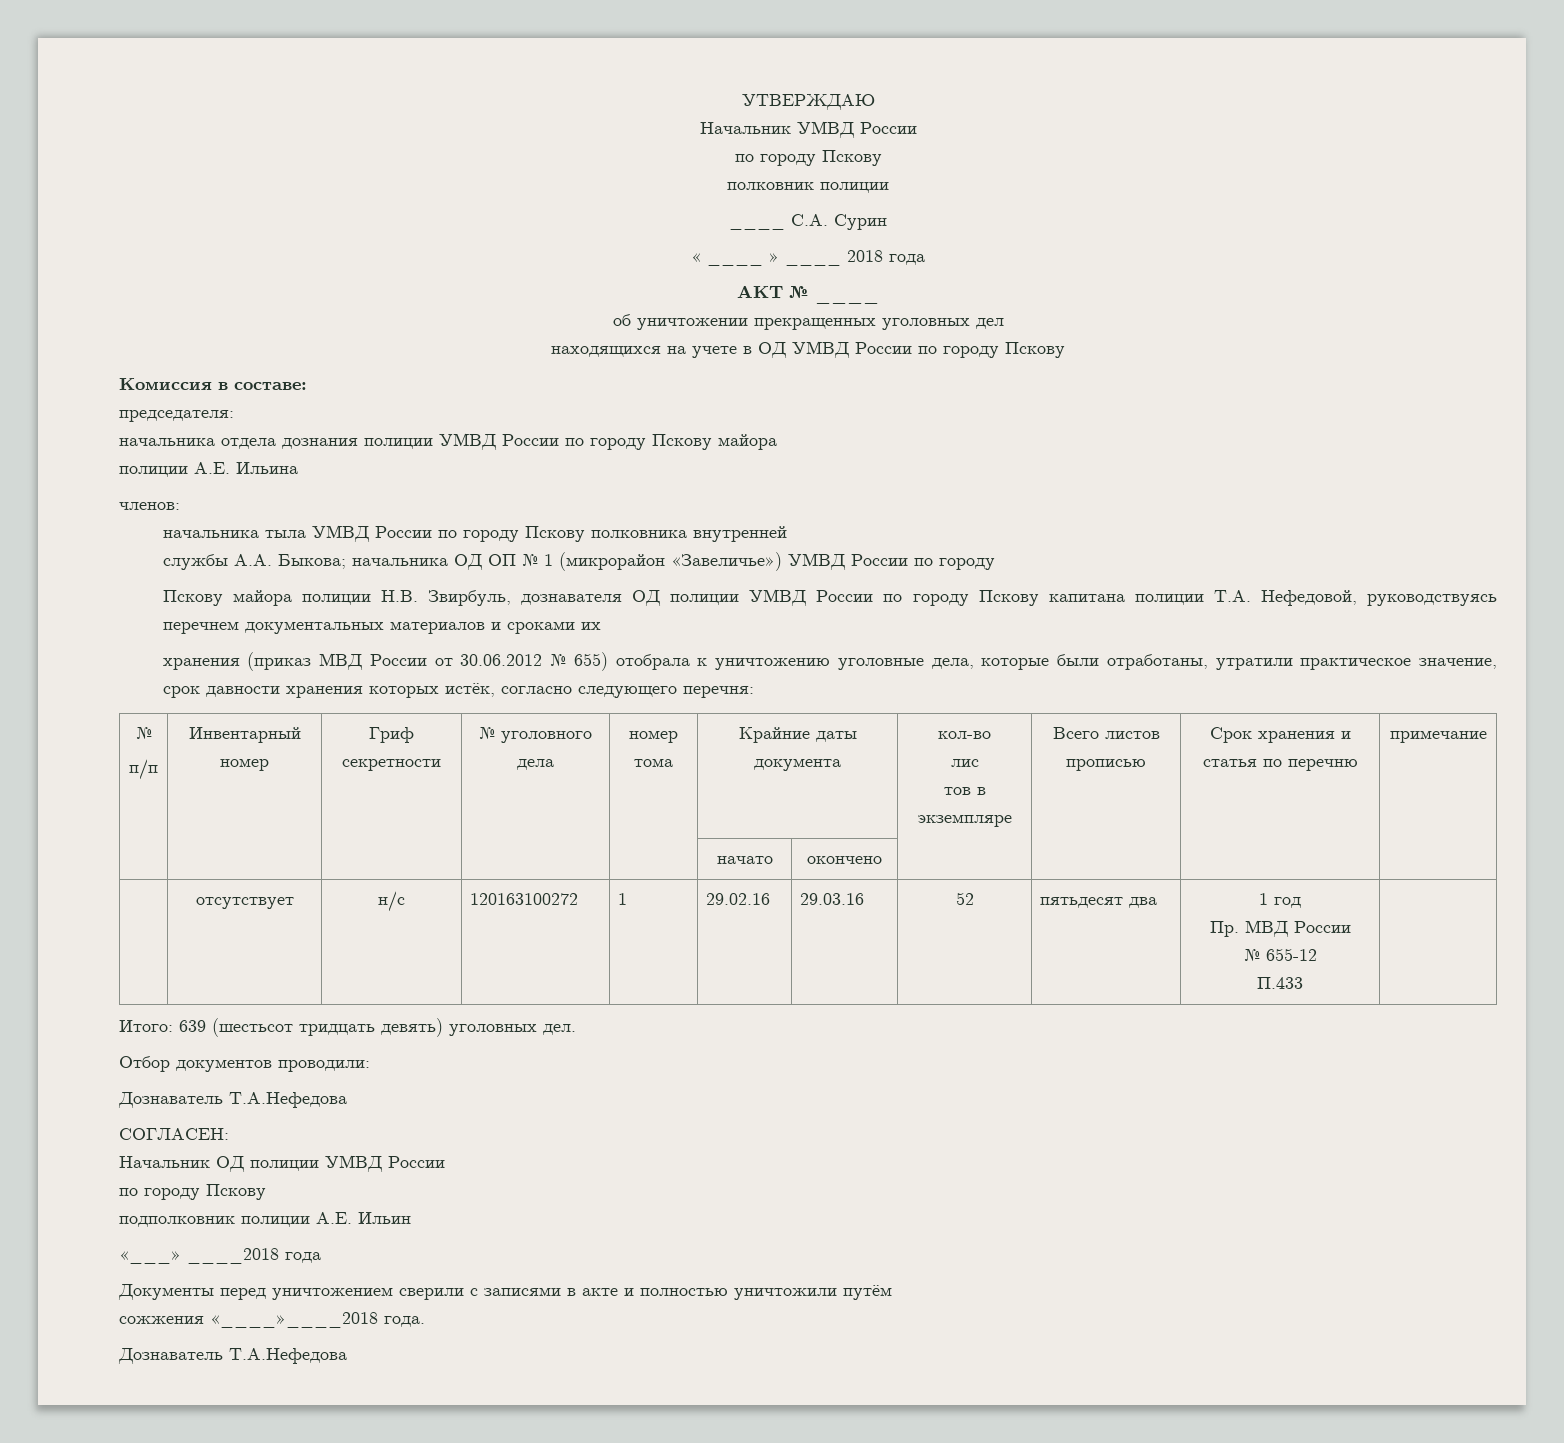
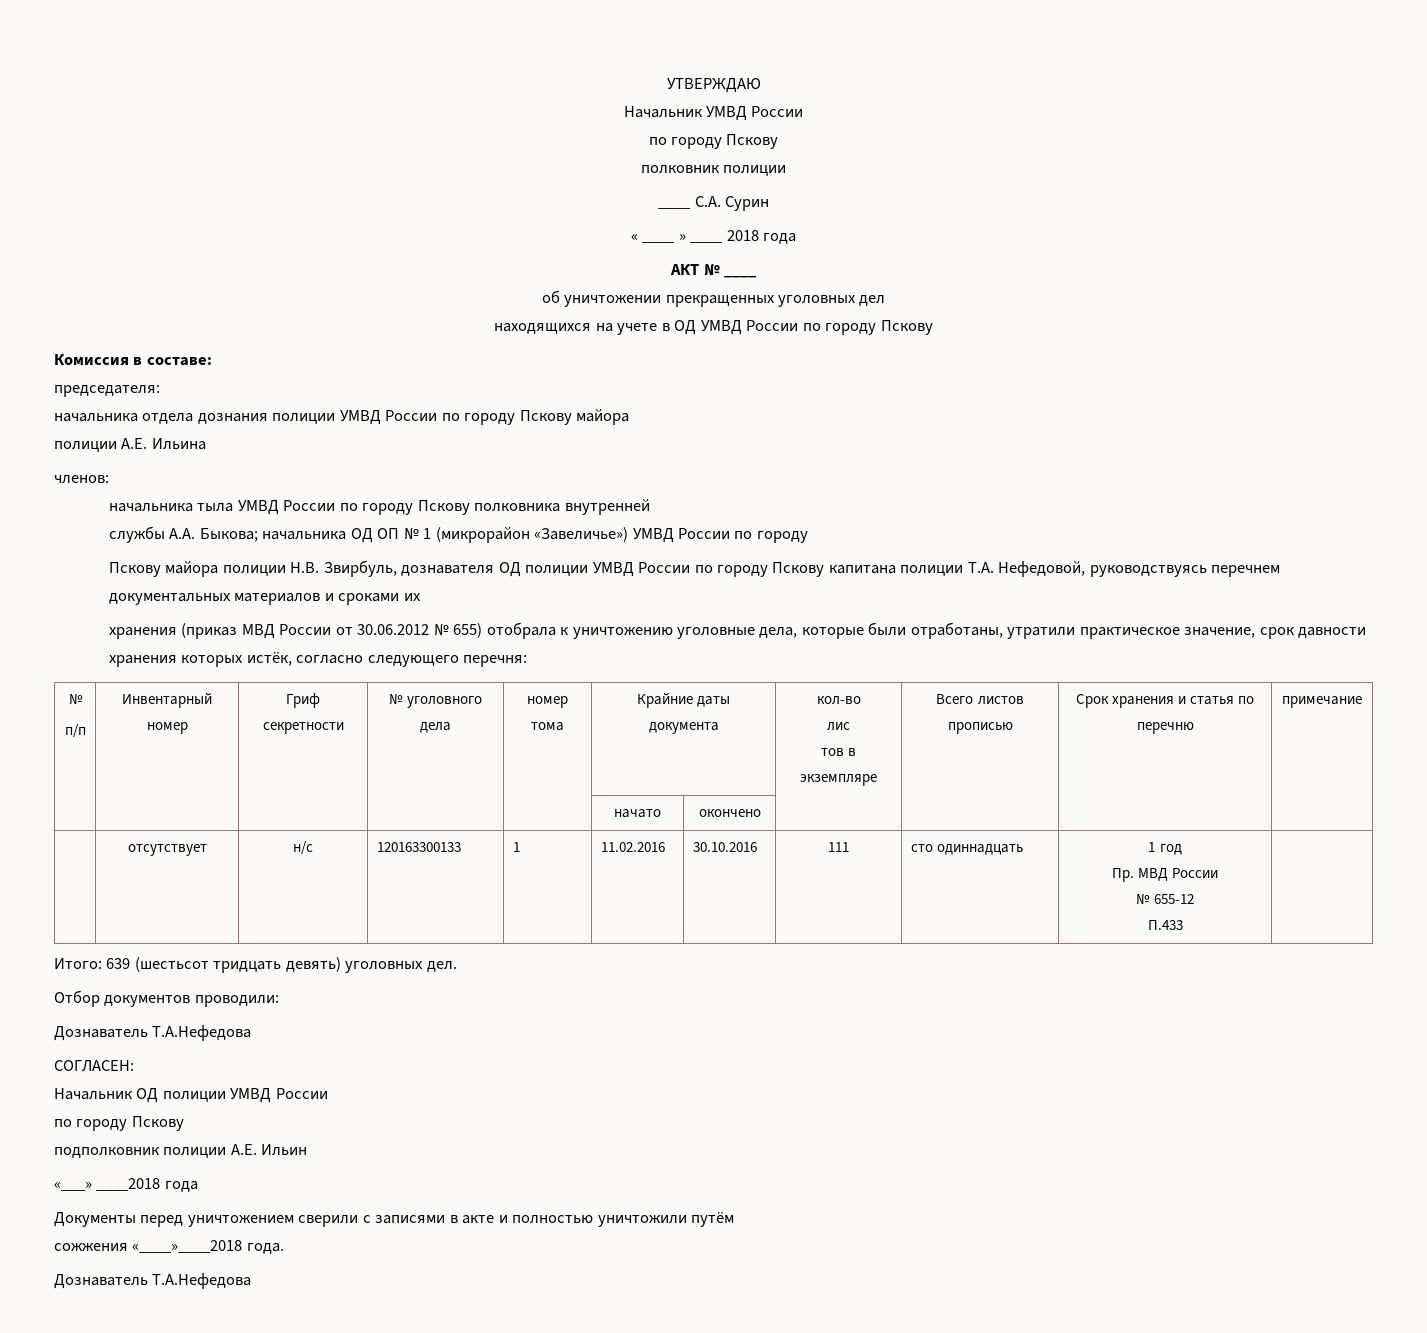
[470,893,579,905] [618,893,628,905] [706,893,771,905] [800,893,865,905] [955,892,974,905] [1040,897,1158,908] 120163100272 | 1 | 29.02.16 | 29.03.16 | 52 | пятьдесят два -> [376,842,461,852] [512,842,520,852] [600,842,665,852] [692,842,757,852] [828,842,849,852] [910,844,1023,855] 120163300133 | 1 | 11.02.2016 | 30.10.2016 | 111 | сто одиннадцать

